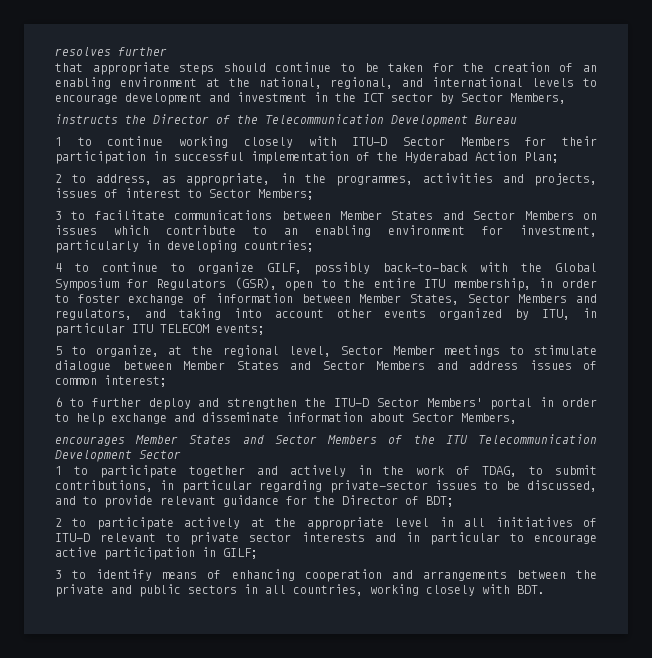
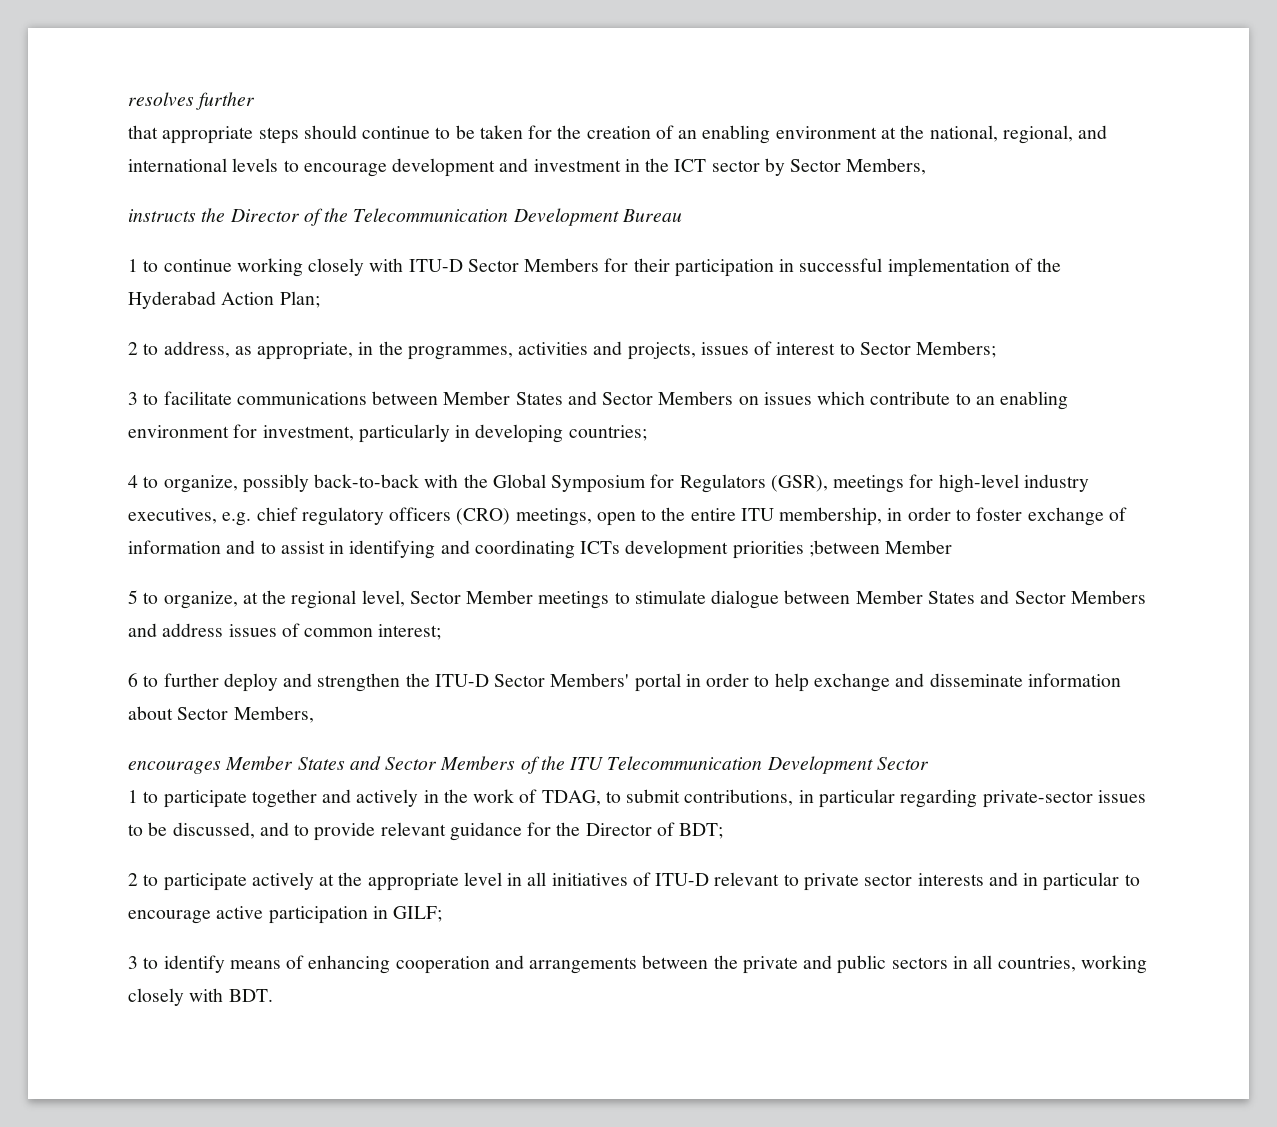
[101,262,302,274] continue to organize GILF, -> [163,475,238,493] organize,
(277, 283) none -> [833,474,1089,493] [128,507,592,526] meetings for high-level industry executives, e.g. chief regulatory officers (CRO) meetings,
[301,294,597,305] [55,308,597,320] [55,323,265,336] between Member States, Sector Members and regulators, and taking into account other events organized by ITU, in particular ITU TELECOM events; -> [226,540,953,559] and to assist in identifying and coordinating ICTs development priorities ;between Member

